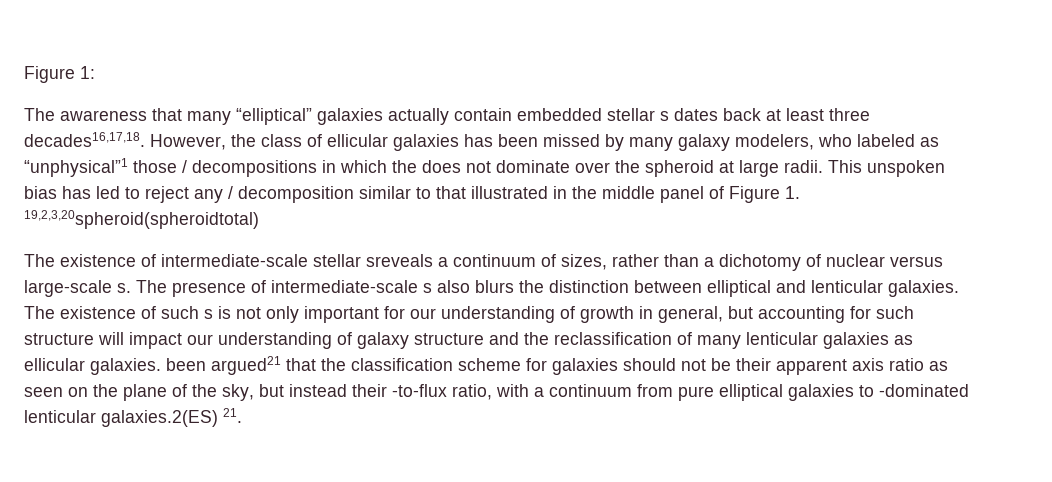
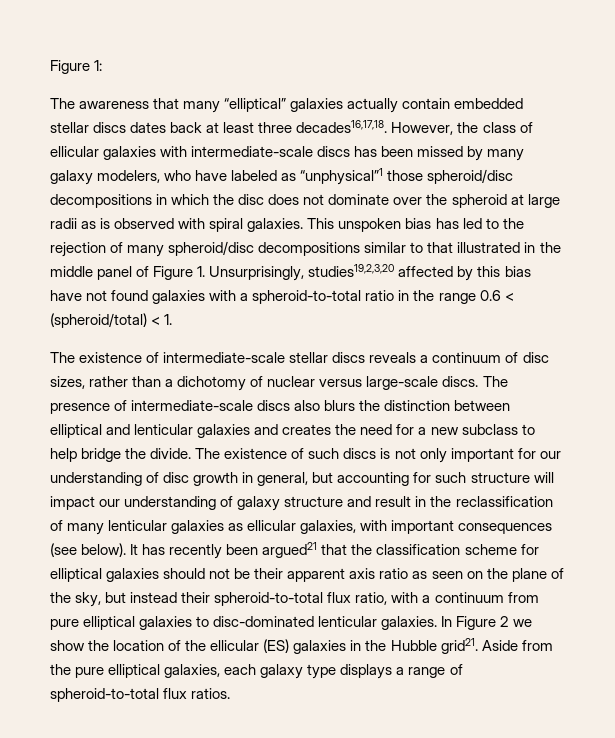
[660,111,669,121] s -> [93,122,127,133] discs
(459, 142) none -> [160,146,351,157] with intermediate-scale discs
(852, 140) none -> [195,170,228,181] have
[182,160,187,173] / -> [427,169,514,184] spheroid/disc
(417, 166) none -> [238,194,265,205] disc
[784,160,823,173] radii. -> [50,218,304,232] radii as is observed with spiral galaxies.
[145,186,354,203] reject any / decomposition -> [502,218,524,229] [50,241,361,257] the rejection of many spheroid/disc decompositions
[24,210,259,229] 19,2,3,20spheroid(spheroidtotal) -> [209,264,531,281] [50,290,514,304] [50,313,173,328] Unsurprisingly, studies19,2,3,20 affected by this bias have not found galaxies with a spheroid-to-total ratio in the range 0.6 < (spheroid/total) < 1.
[366,254,433,267] sreveals -> [332,352,417,363] discs reveals
(556, 260) none -> [522,352,549,363] disc
[117,283,131,293] s. -> [442,376,479,387] discs.
[423,283,432,293] s -> [257,400,291,411] discs
[888,280,959,297] galaxies. -> [197,424,535,438] [50,448,192,462] galaxies and creates the need for a new subclass to help bridge the divide.
[204,309,213,319] s -> [343,448,377,459] discs
(575, 312) none -> [163,472,190,483] disc
(519, 338) none -> [375,496,427,507] result in
[90,358,161,375] galaxies. -> [300,520,553,534] [50,543,223,559] galaxies, with important consequences (see below). It has recently
(547, 364) none -> [50,568,102,582] elliptical
[392,384,447,397] -to-flux -> [214,592,352,606] spheroid-to-total flux
[879,384,969,397] [24,408,242,427] -dominated lenticular galaxies.2(ES) 21. -> [213,616,532,630] [50,638,553,654] [50,664,463,679] [50,688,231,702] disc-dominated lenticular galaxies. In Figure 2 we show the location of the ellicular (ES) galaxies in the Hubble grid21. Aside from the pure elliptical galaxies, each galaxy type displays a range of spheroid-to-total flux ratios.

